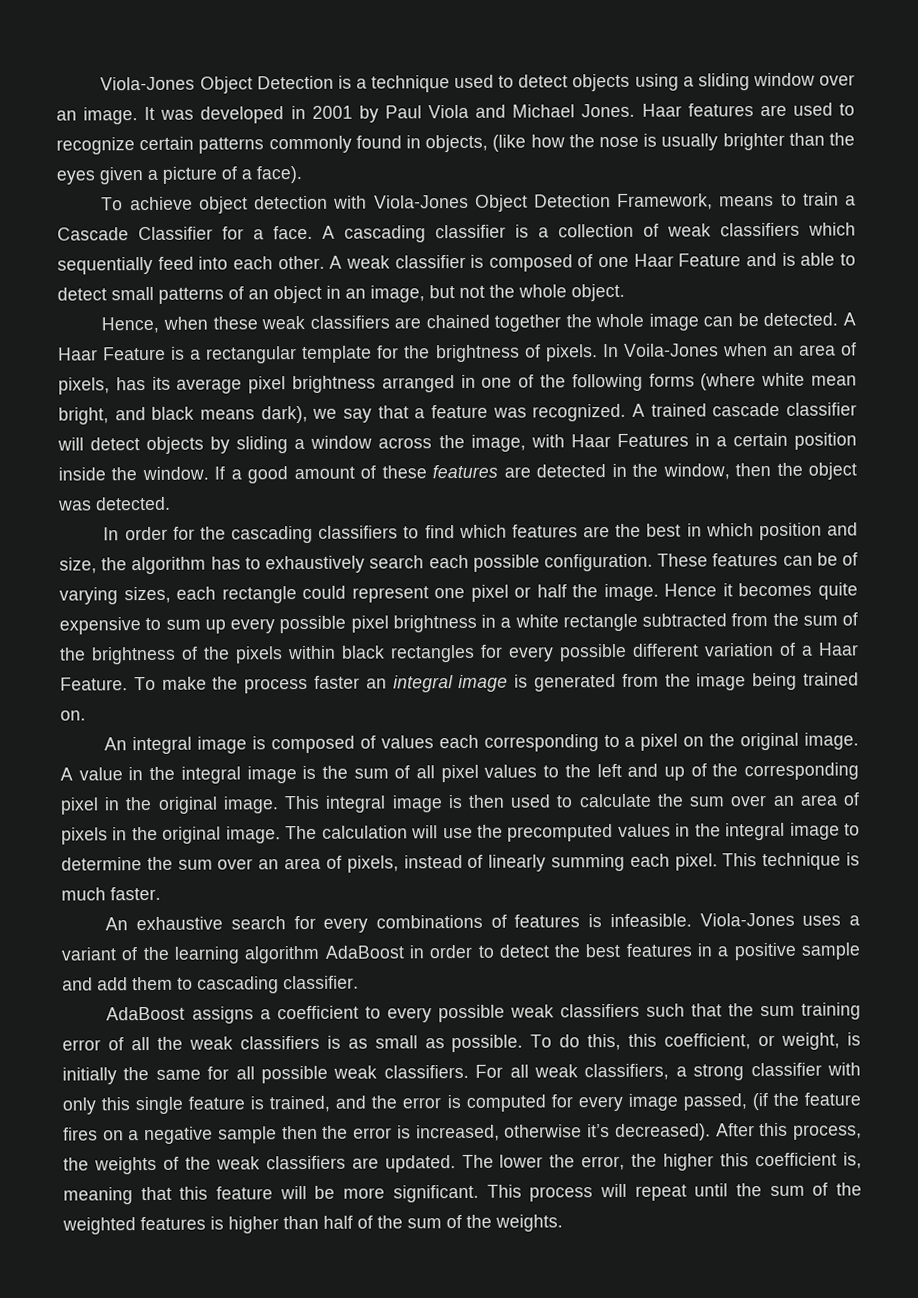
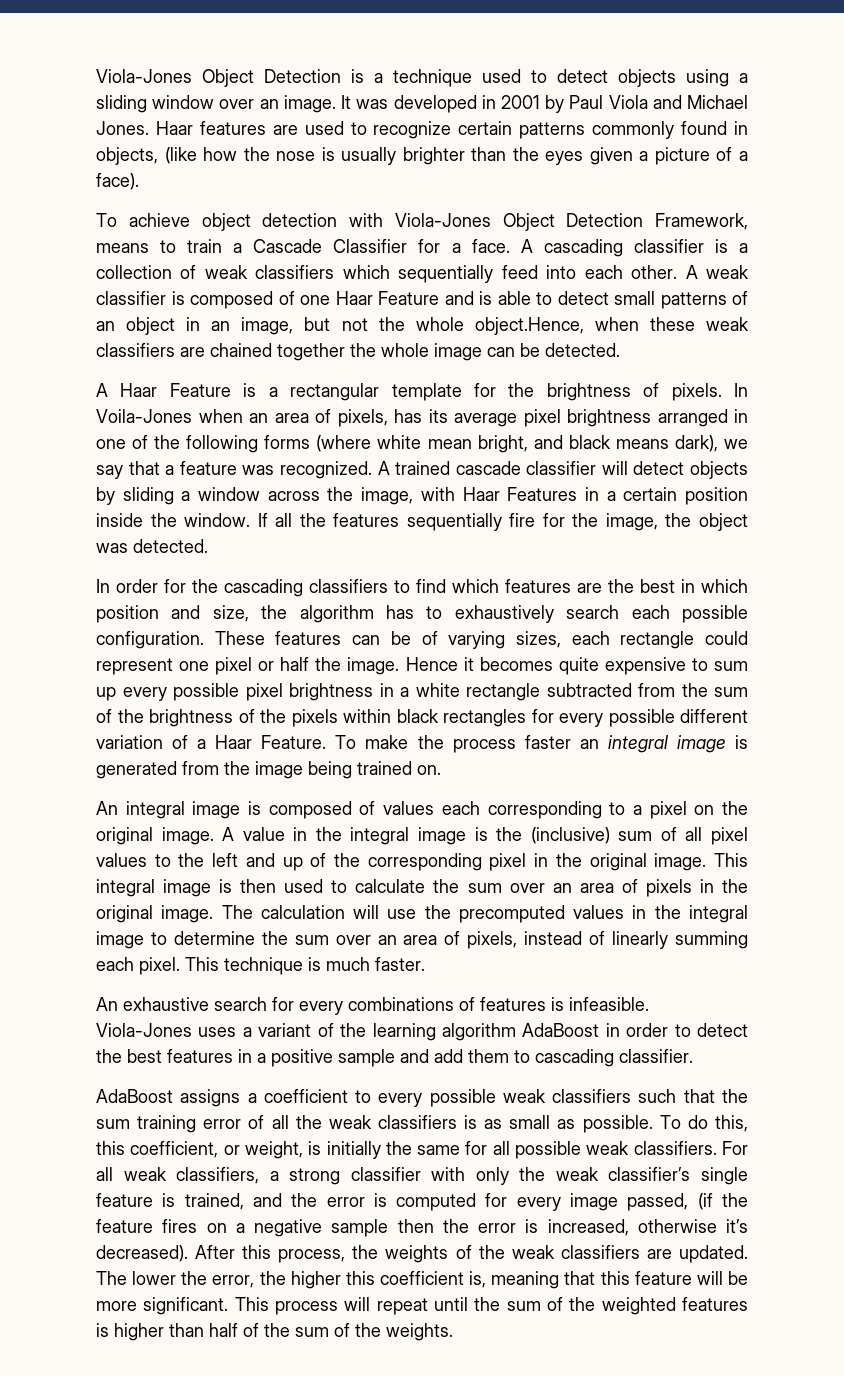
[571,283,625,302] [101,316,160,334] object. // Hence, -> [474,317,584,335] object.Hence,
(839, 319) none -> (620, 350) //
[230,462,772,484] a good amount of these features are detected in the window, then -> [275,513,658,531] all the features sequentially fire for the image,
(348, 772) none -> [530,827,610,844] (inclusive)
[101,1097,131,1111] this -> [519,1167,691,1181] the weak classifier’s

